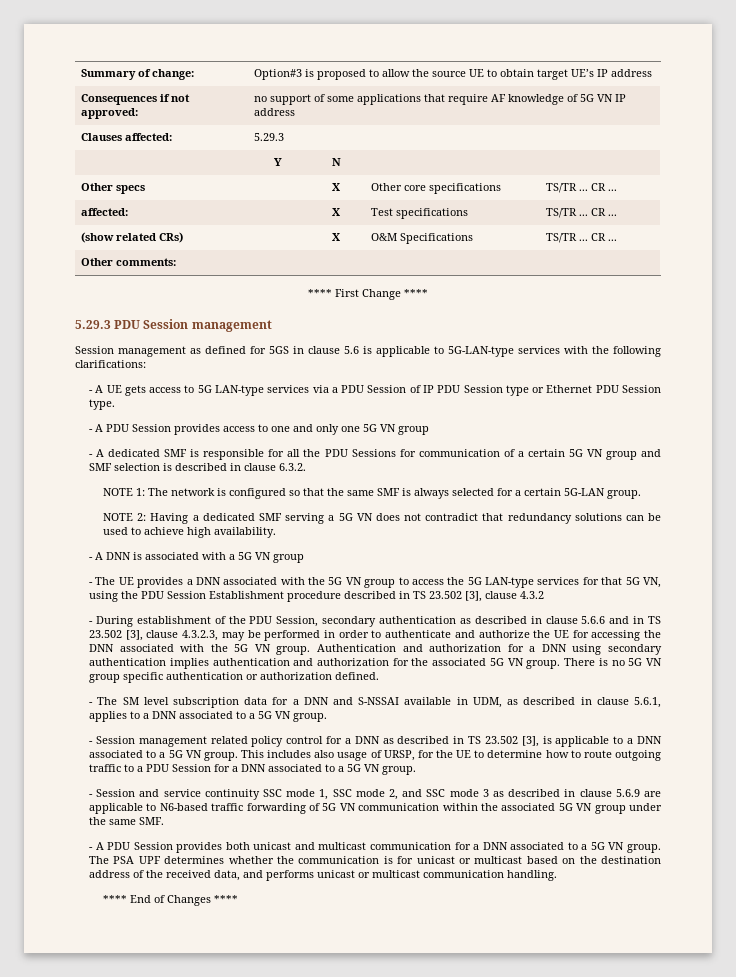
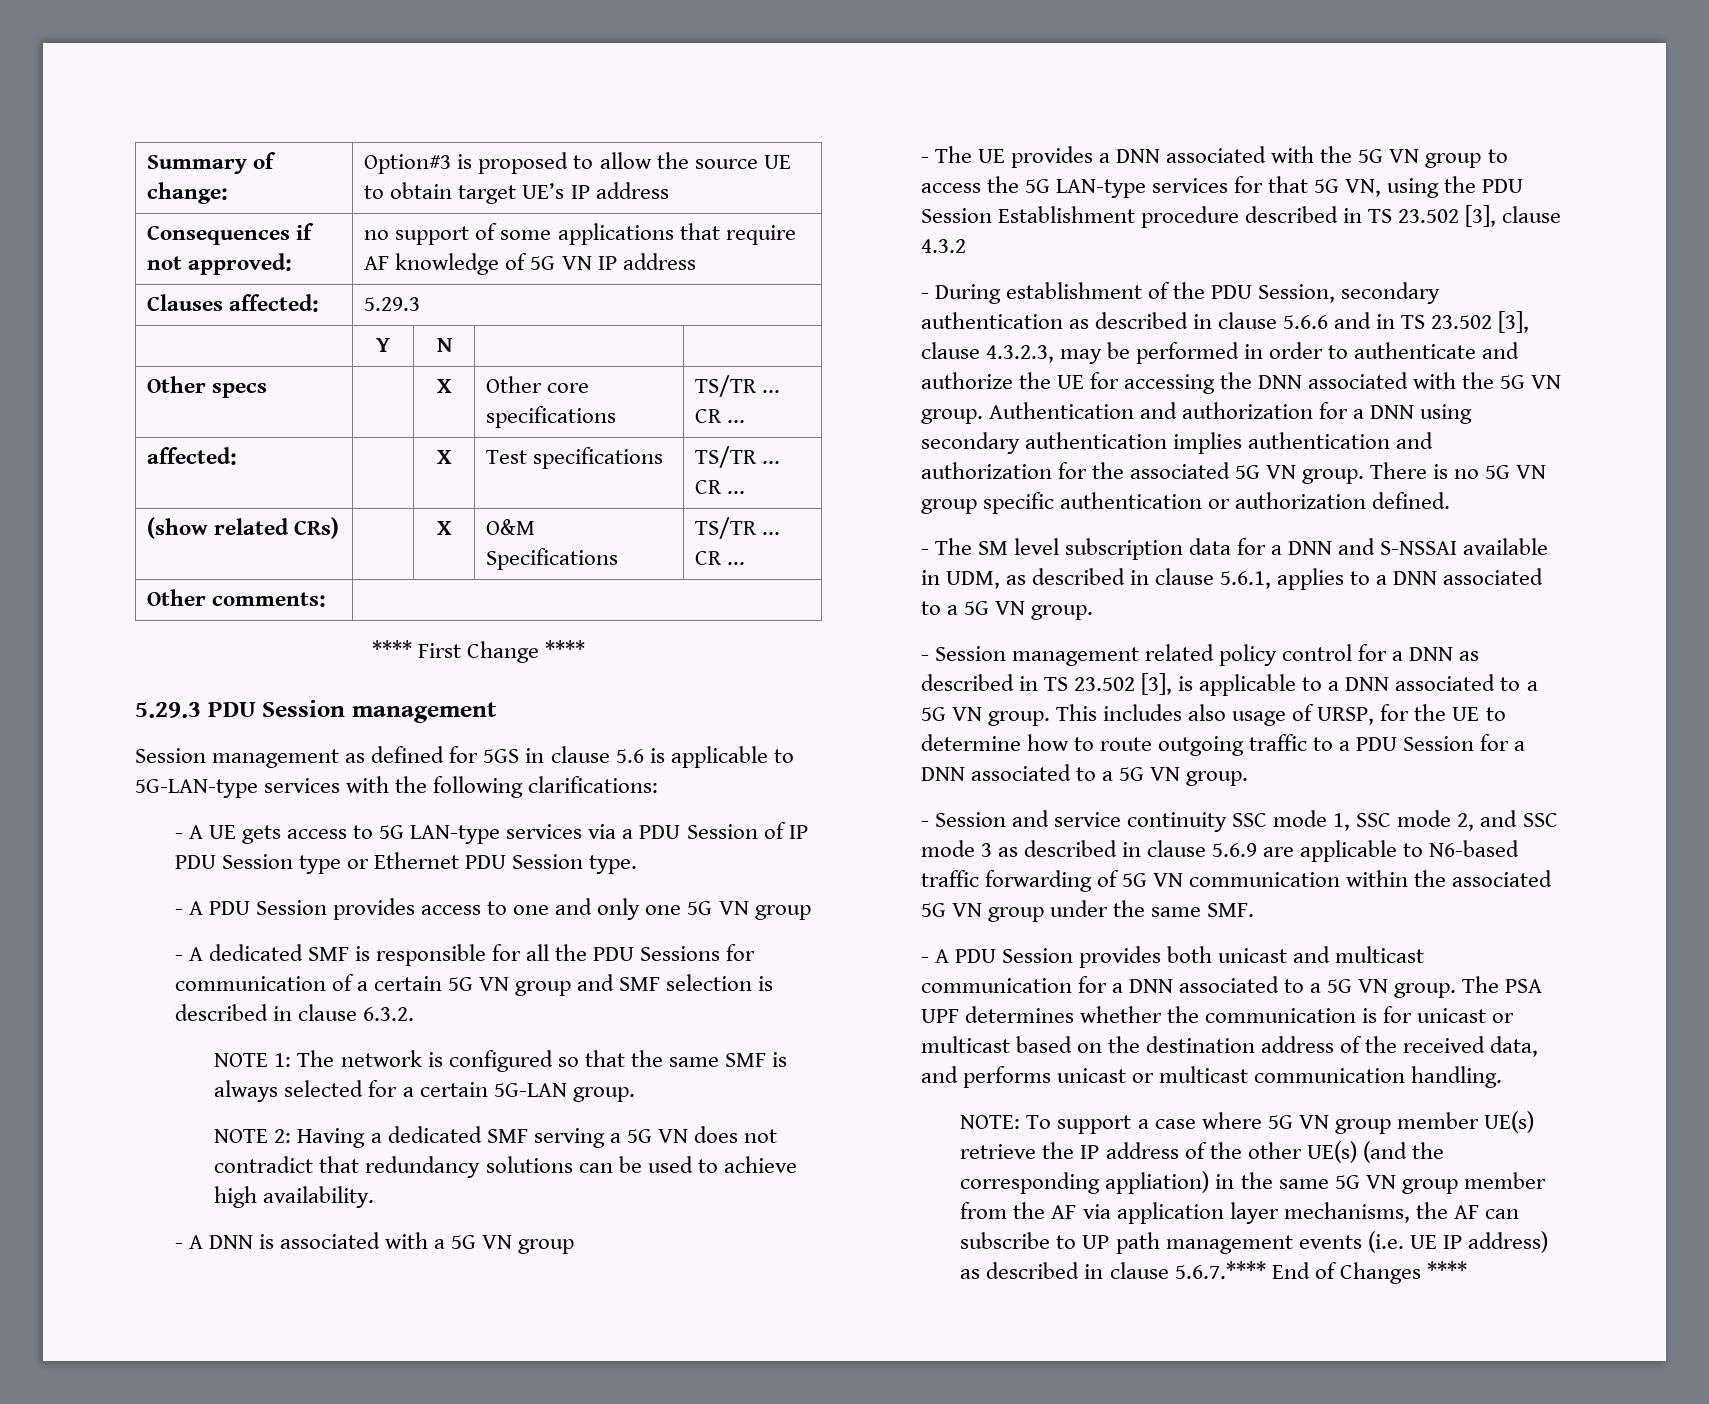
[103,895,128,903] **** -> [960,1111,1535,1134] [960,1141,1444,1163] [960,1171,1546,1194] [960,1202,1519,1224] [960,1231,1548,1254] [960,1261,1266,1279] NOTE: To support a case where 5G VN group member UE(s) retrieve the IP address of the other UE(s) (and the corresponding appliation) in the same 5G VN group member from the AF via application layer mechanisms, the AF can subscribe to UP path management events (i.e. UE IP address) as described in clause 5.6.7.****

